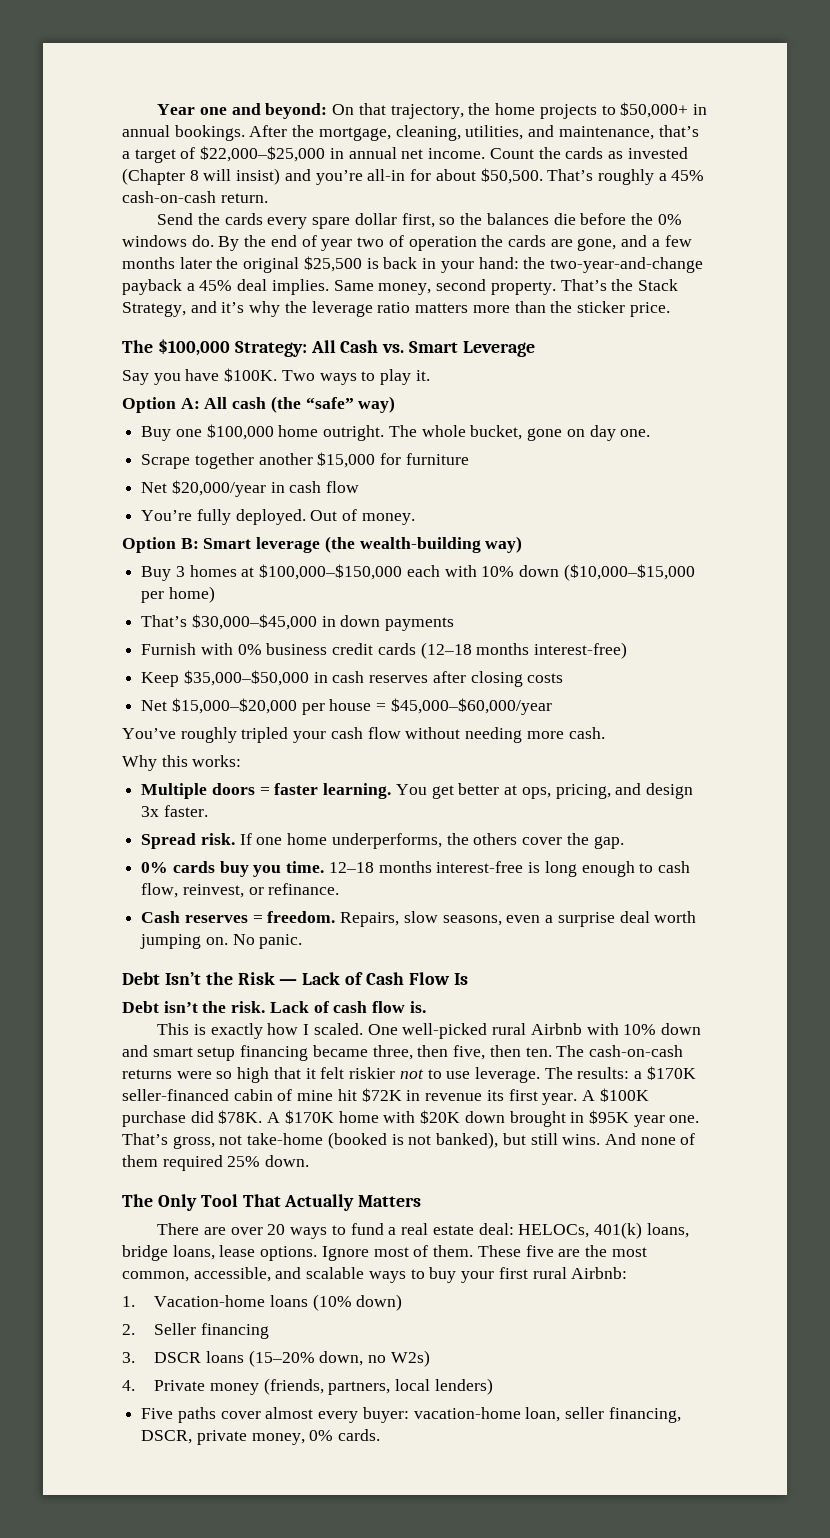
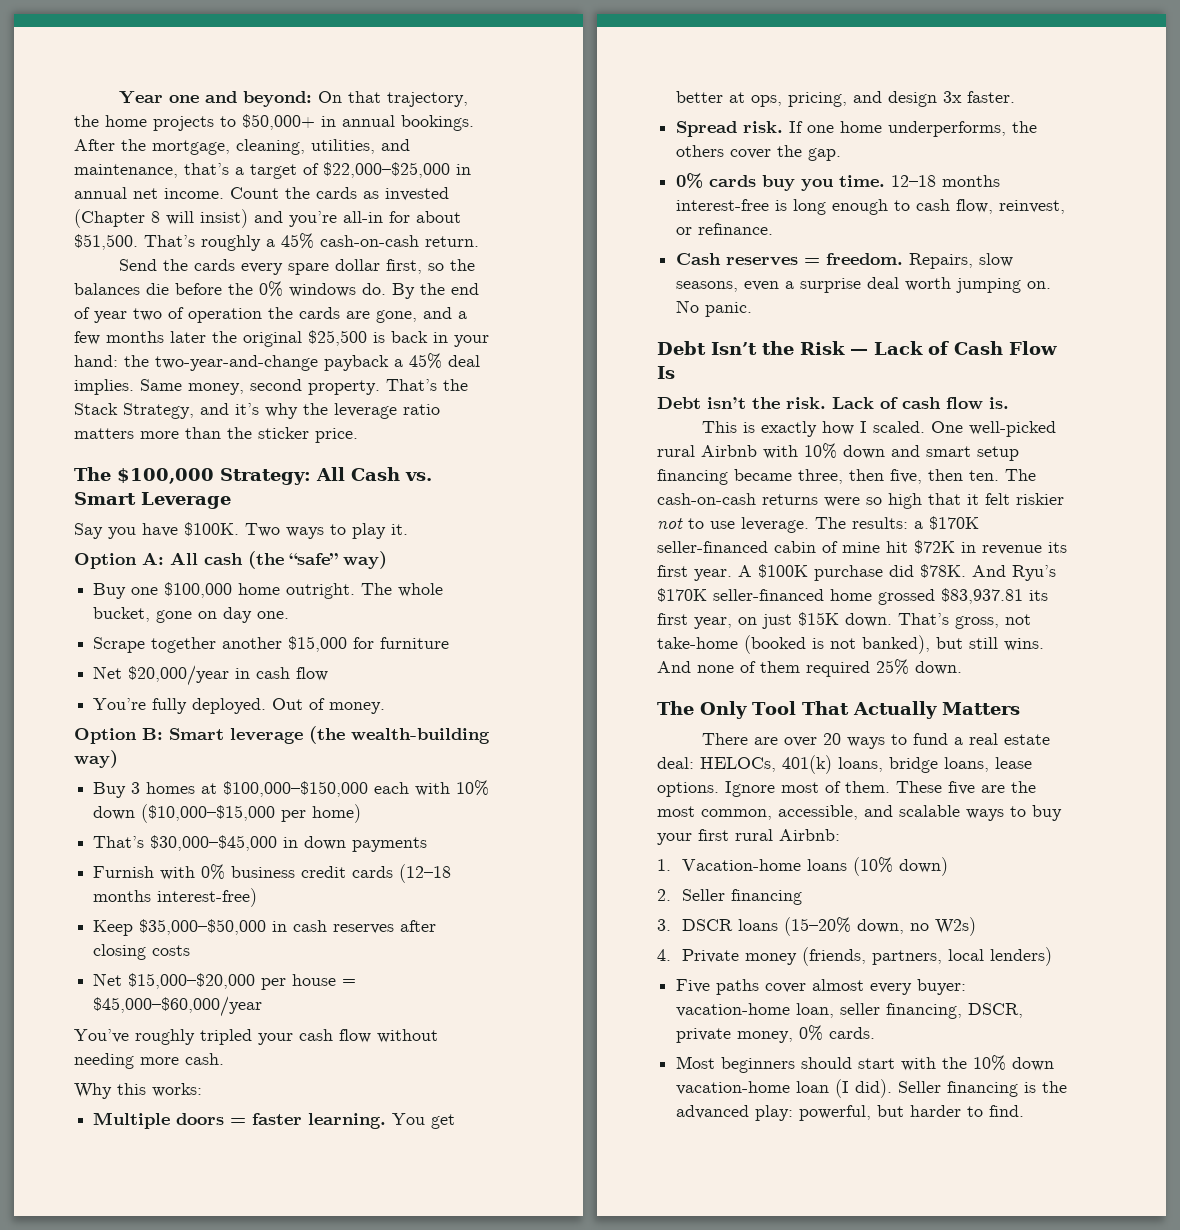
[480,168,543,184] $50,500. -> [74,234,138,250] $51,500.
[267,1110,700,1127] A $170K home with $20K down brought in $95K year one. -> [972,565,1056,581] [657,588,1048,605] [657,612,892,629] And Ryu’s $170K seller-financed home grossed $83,937.81 its first year, on just $15K down.
(381, 1435) none -> [676,1055,1055,1073] [676,1079,1068,1098] [676,1105,1025,1121] // Most beginners should start with the 10% down vacation-home loan (I did). Seller financing is the advanced play: powerful, but harder to find.

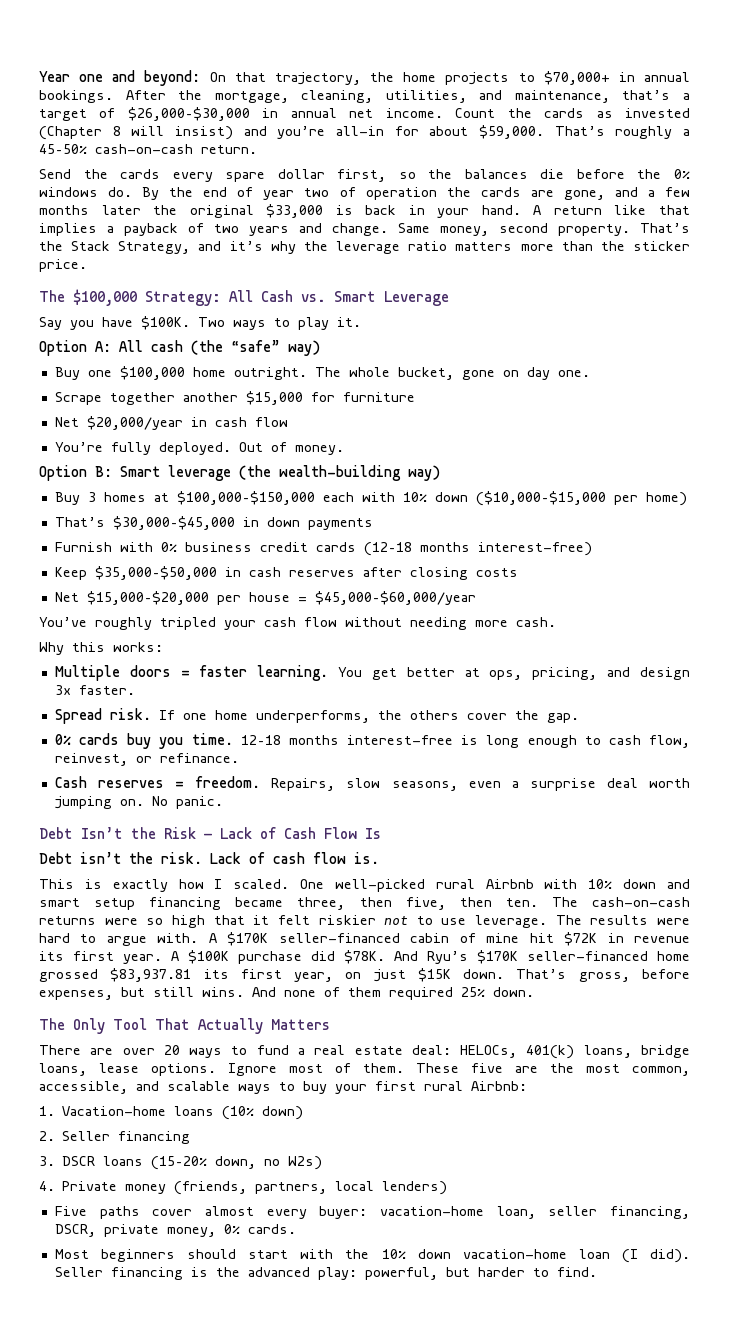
[242,114,315,130] $50,000+ -> [543,71,610,85] $70,000+
[323,162,450,178] $22,000–$25,000 -> [127,107,250,121] $26,000–$30,000
[74,234,138,250] $51,500. -> [479,125,544,139] $59,000.
[281,233,314,249] 45% -> [39,144,87,154] 45–50%
[308,330,367,346] $25,500 -> [266,204,324,218] $33,000
[74,353,480,371] [74,379,134,395] hand: the two-year-and-change payback a 45% deal implies. -> [481,205,691,215] [39,223,388,236] hand. A return like that implies a payback of two years and change.
[852,517,923,529] results: a -> [590,915,690,925] [39,933,217,946] results were hard to argue with. A
[1005,614,1031,625] [657,635,930,654] not take-home (booked is not banked), -> [641,969,690,979] [39,990,113,1000] before expenses,

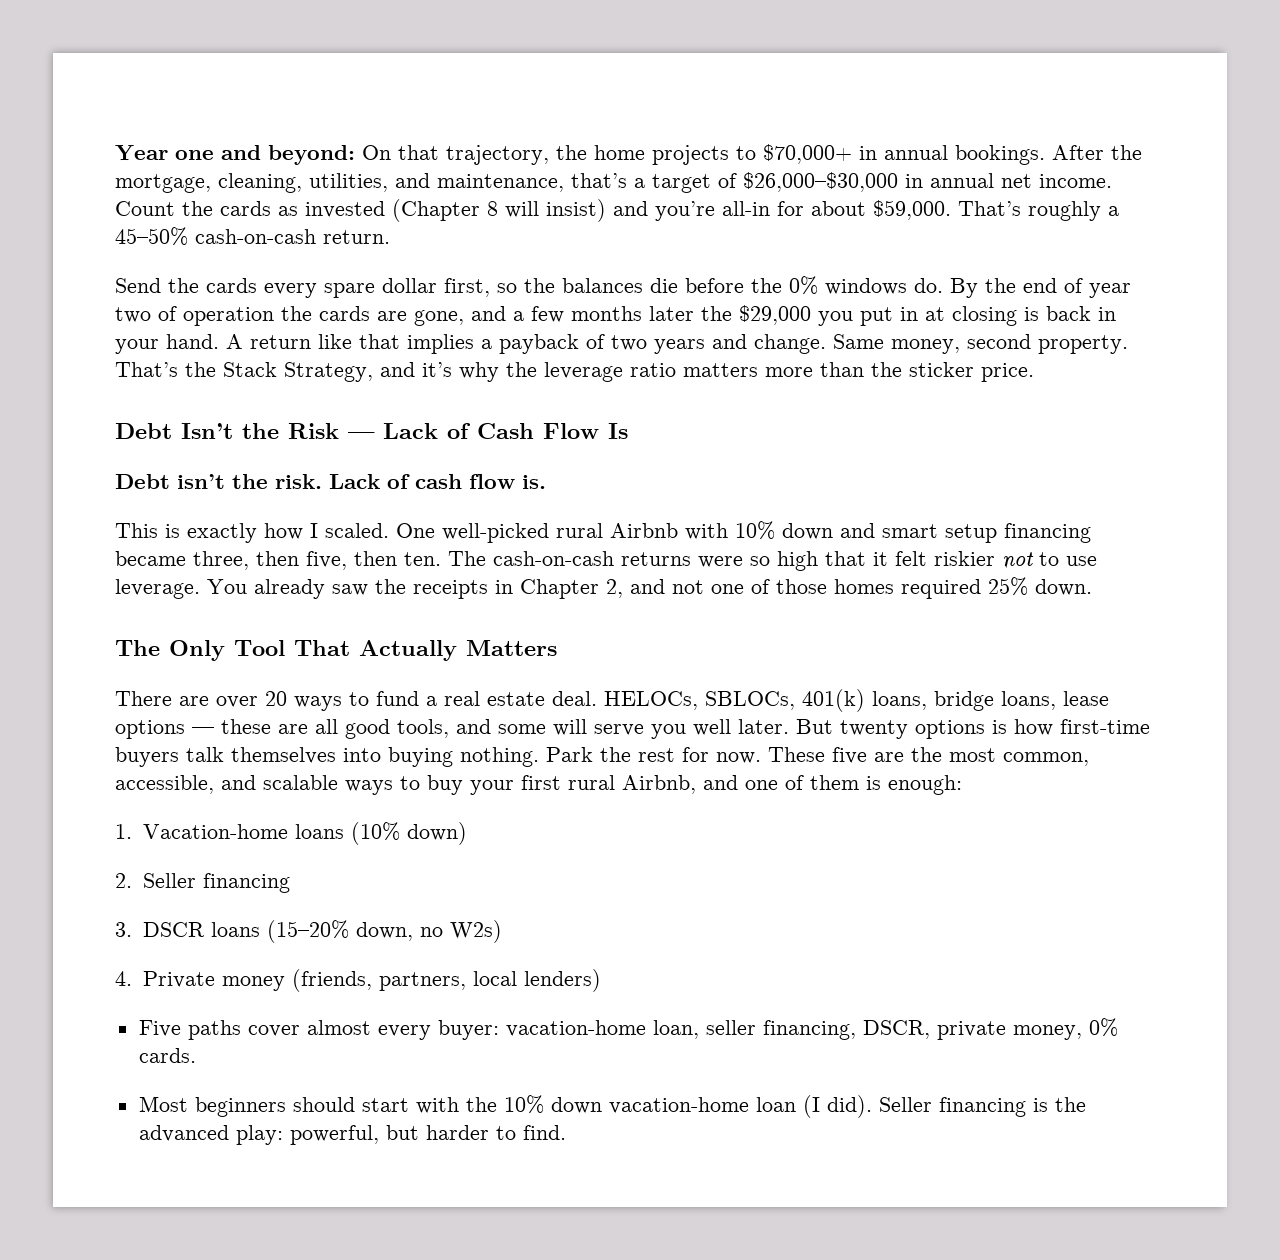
[189,204,324,218] original $33,000 -> [739,305,1017,326] $29,000 you put in at closing
[39,289,449,306] [39,316,361,330] [39,340,320,356] [54,366,590,380] [54,391,415,405] [54,416,288,430] [54,442,344,455] [39,465,440,481] [54,491,687,506] [54,516,373,530] [54,542,592,556] [54,566,518,580] [54,591,476,605] [39,617,556,630] [39,642,163,655] [54,665,690,681] [54,685,135,695] [54,708,579,724] [54,733,690,749] [54,753,239,766] [54,776,690,791] [54,796,223,809] // The $100,000 Strategy: All Cash vs. Smart Leverage // Say you have $100K. Two ways to play it. // Option A: All cash (the “safe” way) // Buy one $100,000 home outright. The whole bucket, gone on day one. // Scrape together another $15,000 for furniture // Net $20,000/year in cash flow // You’re fully deployed. Out of money. // Option B: Smart leverage (the wealth-building way) // Buy 3 homes at $100,000–$150,000 each with 10% down ($10,000–$15,000 per home) // That’s $30,000–$45,000 in down payments // Furnish with 0% business credit cards (12–18 months interest-free) // Keep $35,000–$50,000 in cash reserves after closing costs // Net $15,000–$20,000 per house = $45,000–$60,000/year // You’ve roughly tripled your cash flow without needing more cash. // Why this works: // Multiple doors = faster learning. You get better at ops, pricing, and design 3x faster. // Spread risk. If one home underperforms, the others cover the gap. // 0% cards buy you time. 12–18 months interest-free is long enough to cash flow, reinvest, or refinance. // Cash reserves = freedom. Repairs, slow seasons, even a surprise deal worth jumping on. No panic. -> (1034, 372) none
[555,915,690,925] [39,932,690,946] [39,950,690,964] [39,968,690,982] [39,987,381,1000] The results were hard to argue with. A $170K seller-financed cabin of mine hit $72K in revenue its first year. A $100K purchase did $78K. And Ryu’s $170K seller-financed home grossed $83,937.81 its first year, on just $15K down. That’s gross, before expenses, but still wins. And none of them -> [207,579,894,599] You already saw the receipts in Chapter 2, and not one of those homes
[411,1045,518,1058] deal: HELOCs, -> [552,691,795,710] deal. HELOCs, SBLOCs,
[151,1063,404,1076] options. Ignore most of them. -> [115,719,1150,739] [115,747,761,767] options — these are all good tools, and some will serve you well later. But twenty options is how first-time buyers talk themselves into buying nothing. Park the rest for now.
[471,1081,527,1091] Airbnb: -> [622,775,962,795] Airbnb, and one of them is enough:

